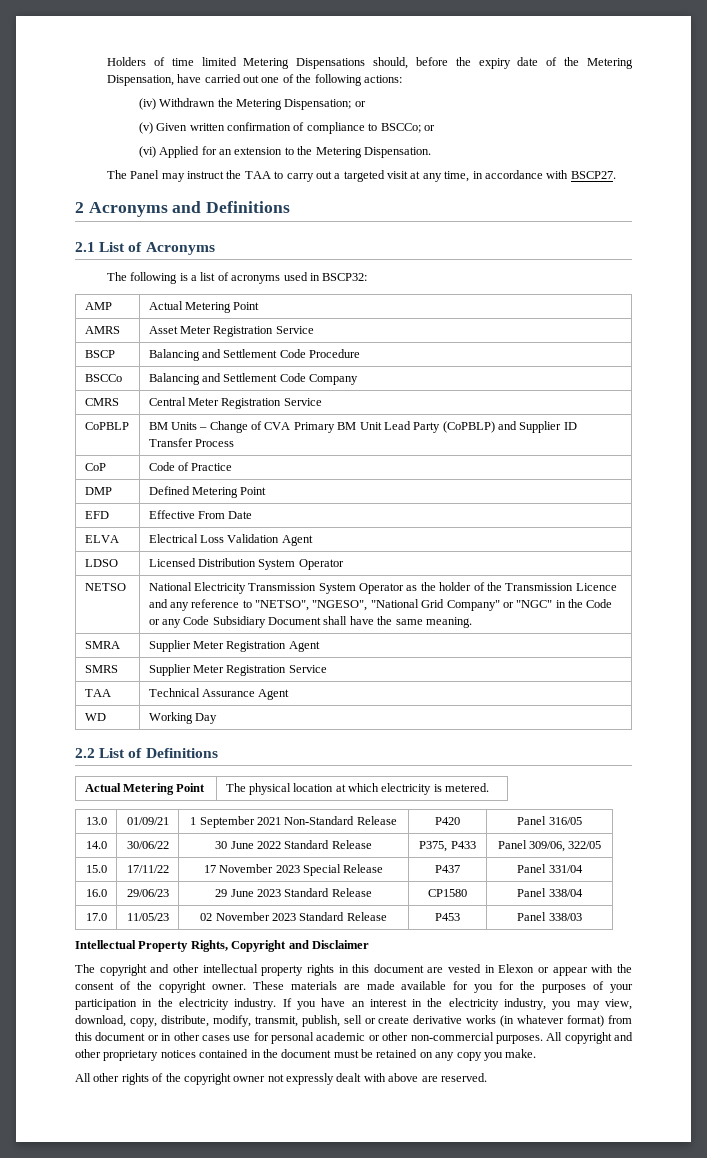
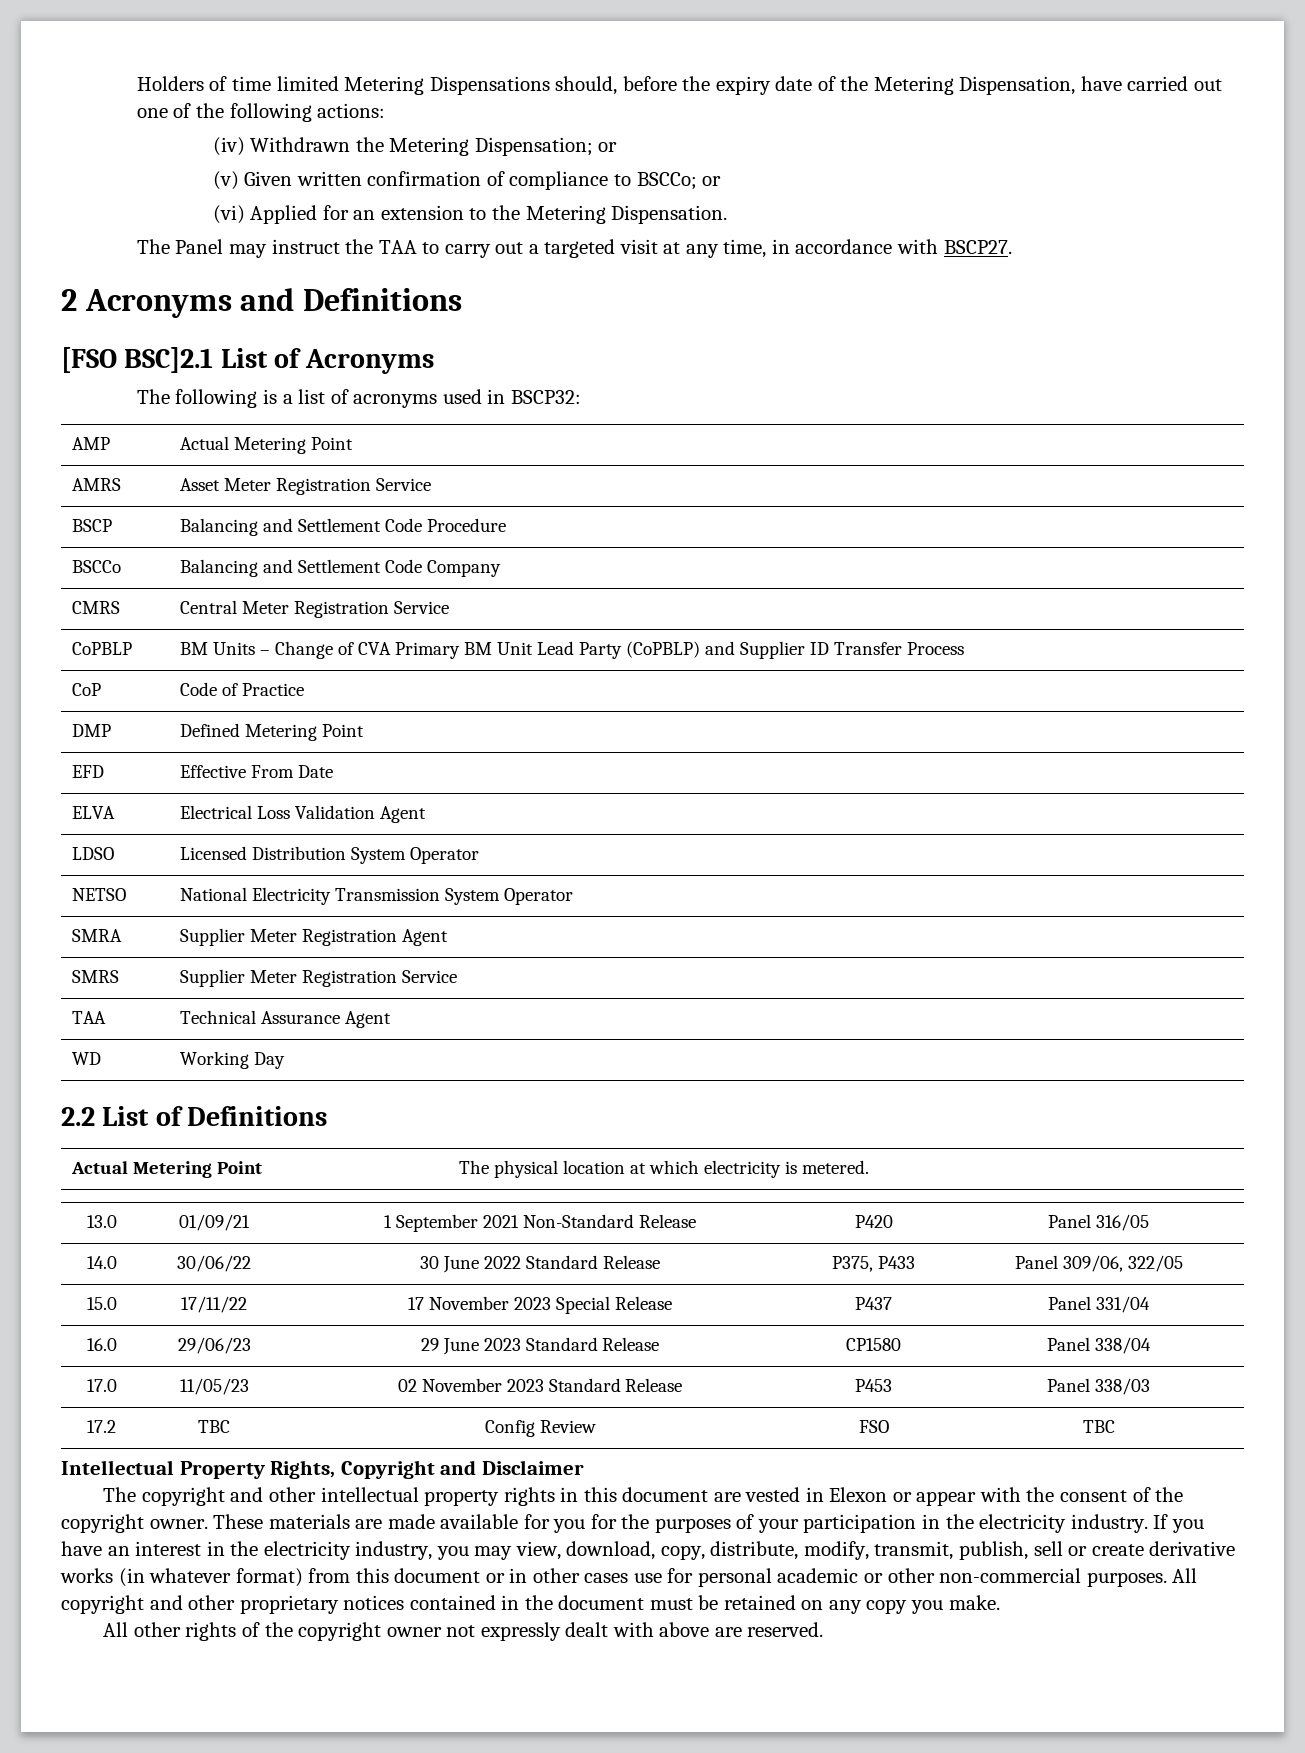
[75,242,95,252] 2.1 -> [61,347,214,373] [FSO BSC]2.1
[406,582,617,591] [148,599,613,611] [148,616,472,628] as the holder of the Transmission Licence and any reference to "NETSO", "NGESO", "National Grid Company" or "NGC" in the Code or any Code Subsidiary Document shall have the same meaning. -> (574, 896) none
(582, 917) none -> [87,1420,116,1433] [198,1420,230,1433] [484,1420,596,1437] [858,1420,889,1433] [1082,1420,1115,1433] // 17.2 | TBC | Config Review | FSO | TBC

